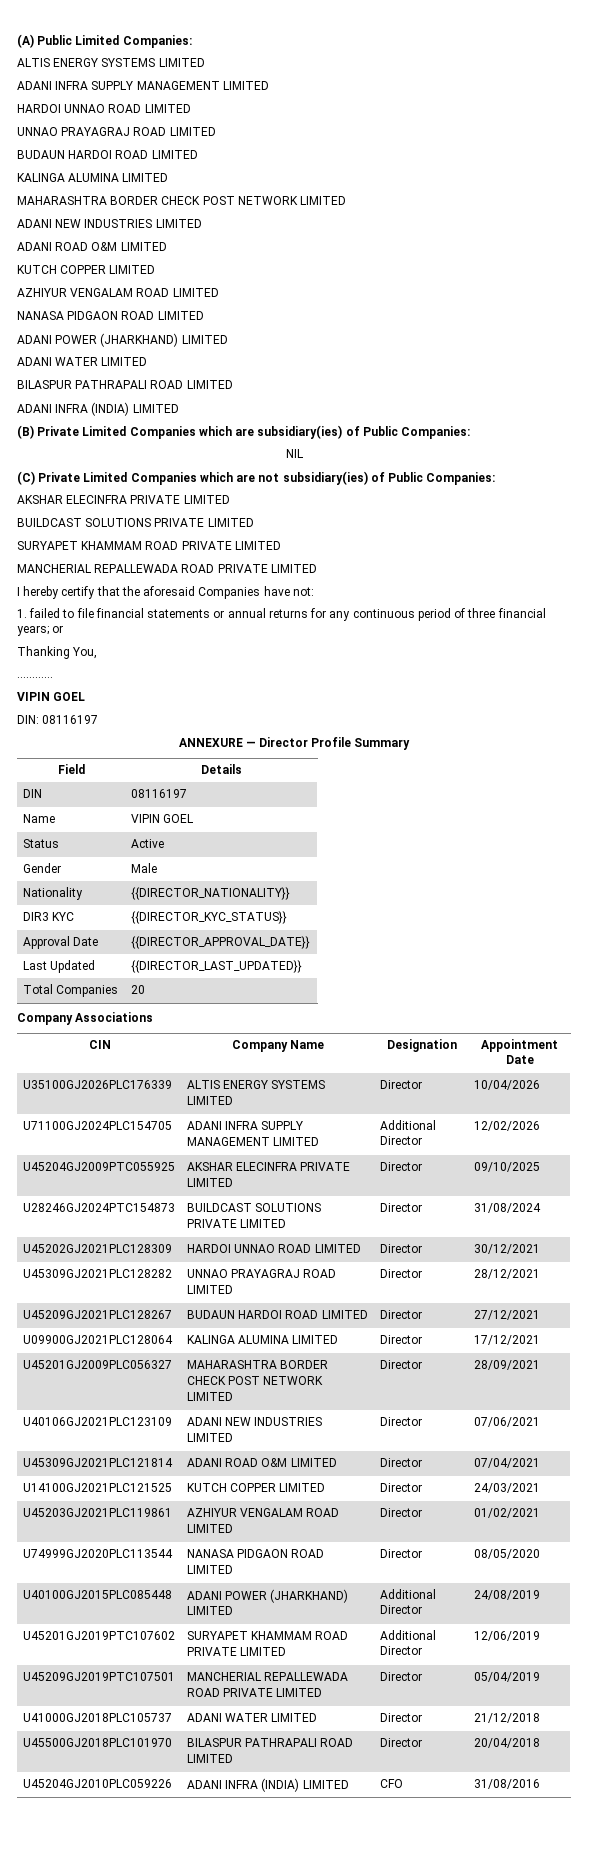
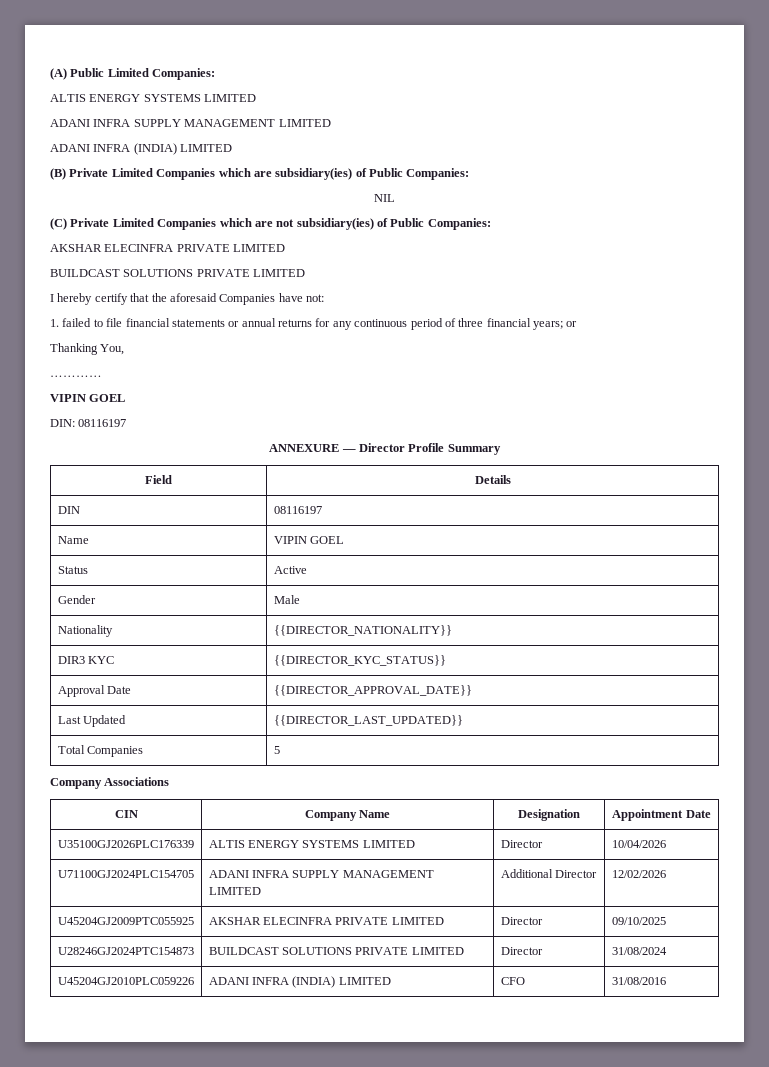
[17,104,191,113] [17,127,216,136] [17,150,198,159] [17,173,169,182] [17,196,347,205] [17,219,202,228] [17,242,167,251] [17,265,156,274] [17,288,219,297] [17,311,204,320] [17,333,228,347] [17,357,148,366] [17,380,233,389] // HARDOI UNNAO ROAD LIMITED // UNNAO PRAYAGRAJ ROAD LIMITED // BUDAUN HARDOI ROAD LIMITED // KALINGA ALUMINA LIMITED // MAHARASHTRA BORDER CHECK POST NETWORK LIMITED // ADANI NEW INDUSTRIES LIMITED // ADANI ROAD O&M LIMITED // KUTCH COPPER LIMITED // AZHIYUR VENGALAM ROAD LIMITED // NANASA PIDGAON ROAD LIMITED // ADANI POWER (JHARKHAND) LIMITED // ADANI WATER LIMITED // BILASPUR PATHRAPALI ROAD LIMITED -> (331, 123) none
[17,541,281,550] [17,564,317,573] // SURYAPET KHAMMAM ROAD PRIVATE LIMITED // MANCHERIAL REPALLEWADA ROAD PRIVATE LIMITED -> (306, 273) none
[130,985,145,994] 20 -> [273,746,280,754] 5
[22,1244,172,1253] [186,1244,361,1253] [379,1244,422,1253] [473,1244,540,1254] [22,1269,172,1278] [186,1269,337,1278] [186,1285,233,1294] [379,1269,422,1278] [473,1269,540,1279] [22,1310,172,1319] [186,1310,368,1319] [379,1310,422,1319] [473,1310,540,1320] [22,1335,173,1344] [186,1335,339,1344] [379,1335,422,1344] [473,1335,540,1345] [22,1360,172,1369] [186,1360,329,1369] [186,1376,324,1385] [186,1392,233,1401] [379,1360,422,1369] [473,1360,540,1370] [22,1417,172,1426] [186,1417,323,1426] [186,1433,233,1442] [379,1417,422,1426] [473,1417,540,1427] [22,1458,173,1467] [186,1458,337,1467] [379,1458,422,1467] [473,1458,540,1468] [22,1483,172,1492] [186,1483,326,1492] [379,1483,422,1492] [473,1483,540,1493] [22,1508,172,1517] [186,1508,340,1517] [186,1524,233,1533] [379,1508,422,1517] [473,1508,540,1518] [22,1549,173,1558] [186,1549,325,1558] [186,1565,233,1574] [379,1549,422,1558] [473,1549,540,1559] [22,1590,172,1599] [186,1589,349,1603] [186,1606,233,1615] [379,1589,436,1599] [379,1605,422,1614] [473,1590,540,1600] [22,1631,175,1640] [186,1631,349,1640] [186,1647,287,1656] [379,1630,436,1640] [379,1646,422,1655] [473,1631,540,1641] [22,1672,175,1681] [186,1672,349,1681] [186,1688,323,1697] [379,1672,422,1681] [473,1672,540,1682] [22,1713,172,1722] [186,1713,318,1722] [379,1713,422,1722] [473,1713,540,1723] [22,1738,172,1747] [186,1738,354,1747] [186,1754,233,1763] [379,1738,422,1747] [473,1738,540,1748] // U45202GJ2021PLC128309 | HARDOI UNNAO ROAD LIMITED | Director | 30/12/2021 // U45309GJ2021PLC128282 | UNNAO PRAYAGRAJ ROAD LIMITED | Director | 28/12/2021 // U45209GJ2021PLC128267 | BUDAUN HARDOI ROAD LIMITED | Director | 27/12/2021 // U09900GJ2021PLC128064 | KALINGA ALUMINA LIMITED | Director | 17/12/2021 // U45201GJ2009PLC056327 | MAHARASHTRA BORDER CHECK POST NETWORK LIMITED | Director | 28/09/2021 // U40106GJ2021PLC123109 | ADANI NEW INDUSTRIES LIMITED | Director | 07/06/2021 // U45309GJ2021PLC121814 | ADANI ROAD O&M LIMITED | Director | 07/04/2021 // U14100GJ2021PLC121525 | KUTCH COPPER LIMITED | Director | 24/03/2021 // U45203GJ2021PLC119861 | AZHIYUR VENGALAM ROAD LIMITED | Director | 01/02/2021 // U74999GJ2020PLC113544 | NANASA PIDGAON ROAD LIMITED | Director | 08/05/2020 // U40100GJ2015PLC085448 | ADANI POWER (JHARKHAND) LIMITED | Additional Director | 24/08/2019 // U45201GJ2019PTC107602 | SURYAPET KHAMMAM ROAD PRIVATE LIMITED | Additional Director | 12/06/2019 // U45209GJ2019PTC107501 | MANCHERIAL REPALLEWADA ROAD PRIVATE LIMITED | Director | 05/04/2019 // U41000GJ2018PLC105737 | ADANI WATER LIMITED | Director | 21/12/2018 // U45500GJ2018PLC101970 | BILASPUR PATHRAPALI ROAD LIMITED | Director | 20/04/2018 -> (667, 951) none

